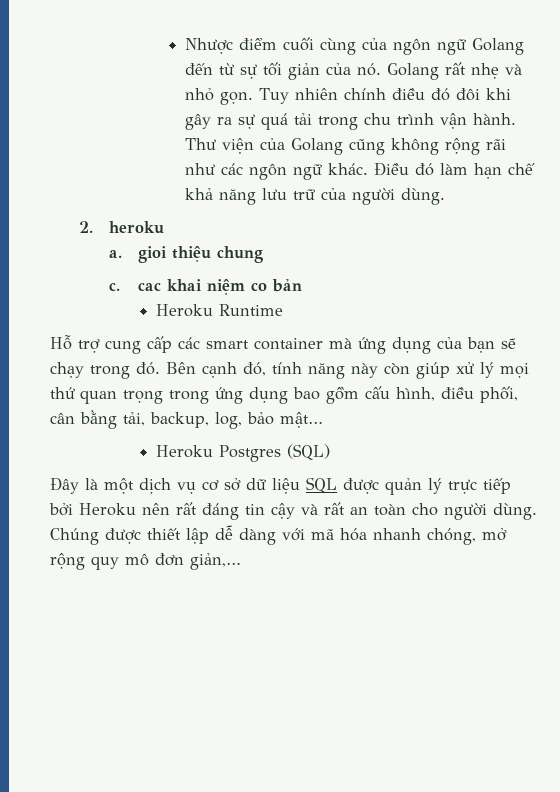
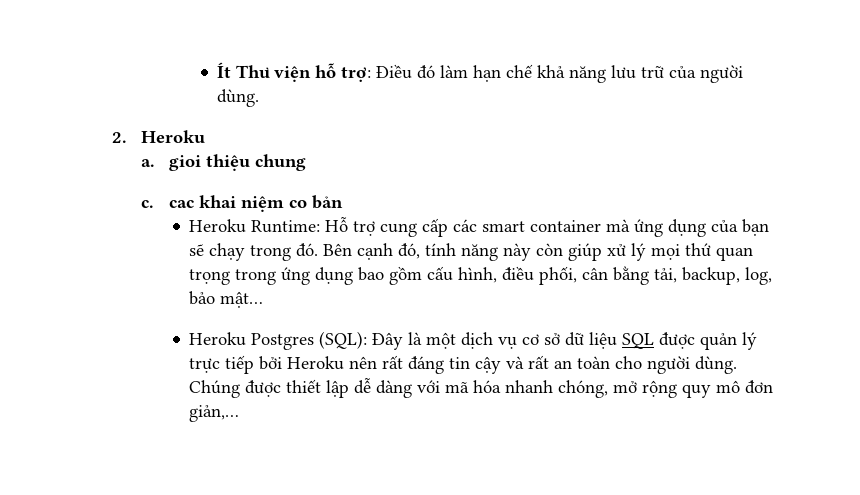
[185,37,525,55] [185,62,523,80] [185,88,512,105] [185,113,517,130] [185,138,507,155] [185,163,369,180] Nhược điểm cuối cùng của ngôn ngữ Golang đến từ sự tối giản của nó. Golang rất nhẹ và nhỏ gọn. Tuy nhiên chính điều đó đôi khi gây ra sự quá tải trong chu trình vận hành. Thư viện của Golang cũng không rộng rãi như các ngôn ngữ khác. -> [217,62,372,82] Ít Thư viện hỗ trợ:
[108,221,164,234] heroku -> [140,130,205,144] Heroku
[218,304,283,316] Runtime // -> [251,220,321,233] Runtime:
[286,444,330,460] (SQL) // -> [319,331,368,349] (SQL):

